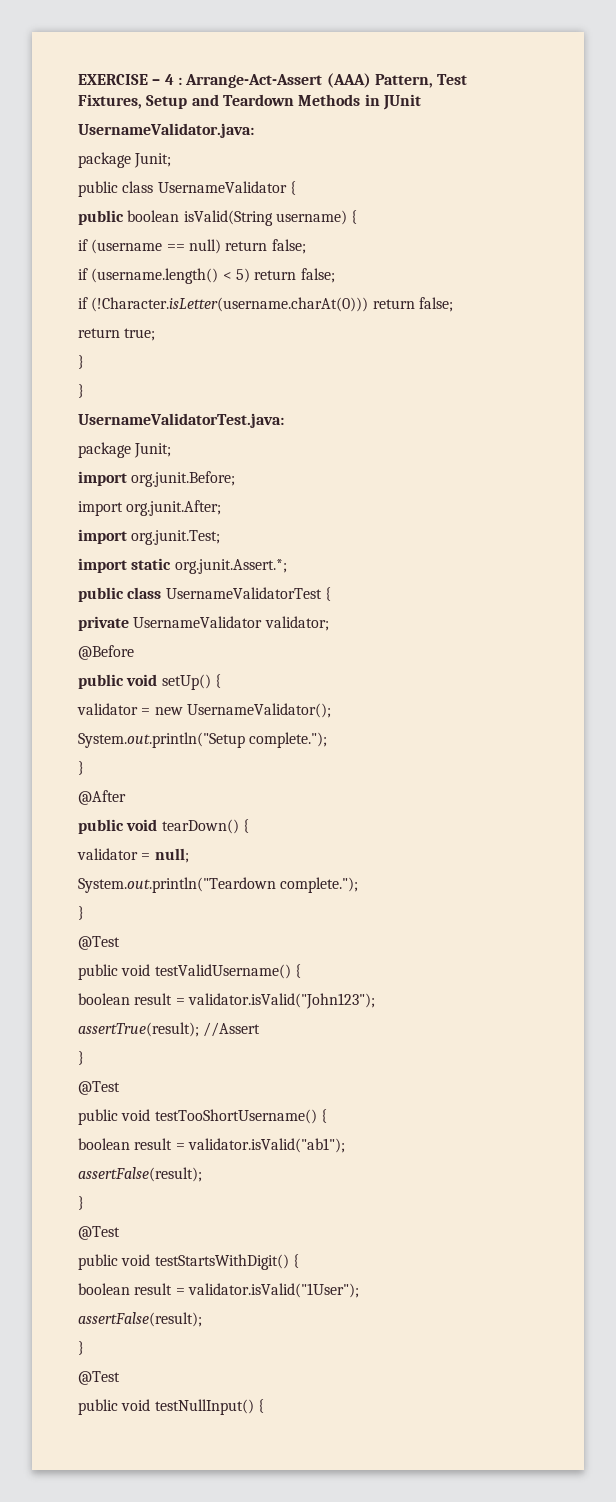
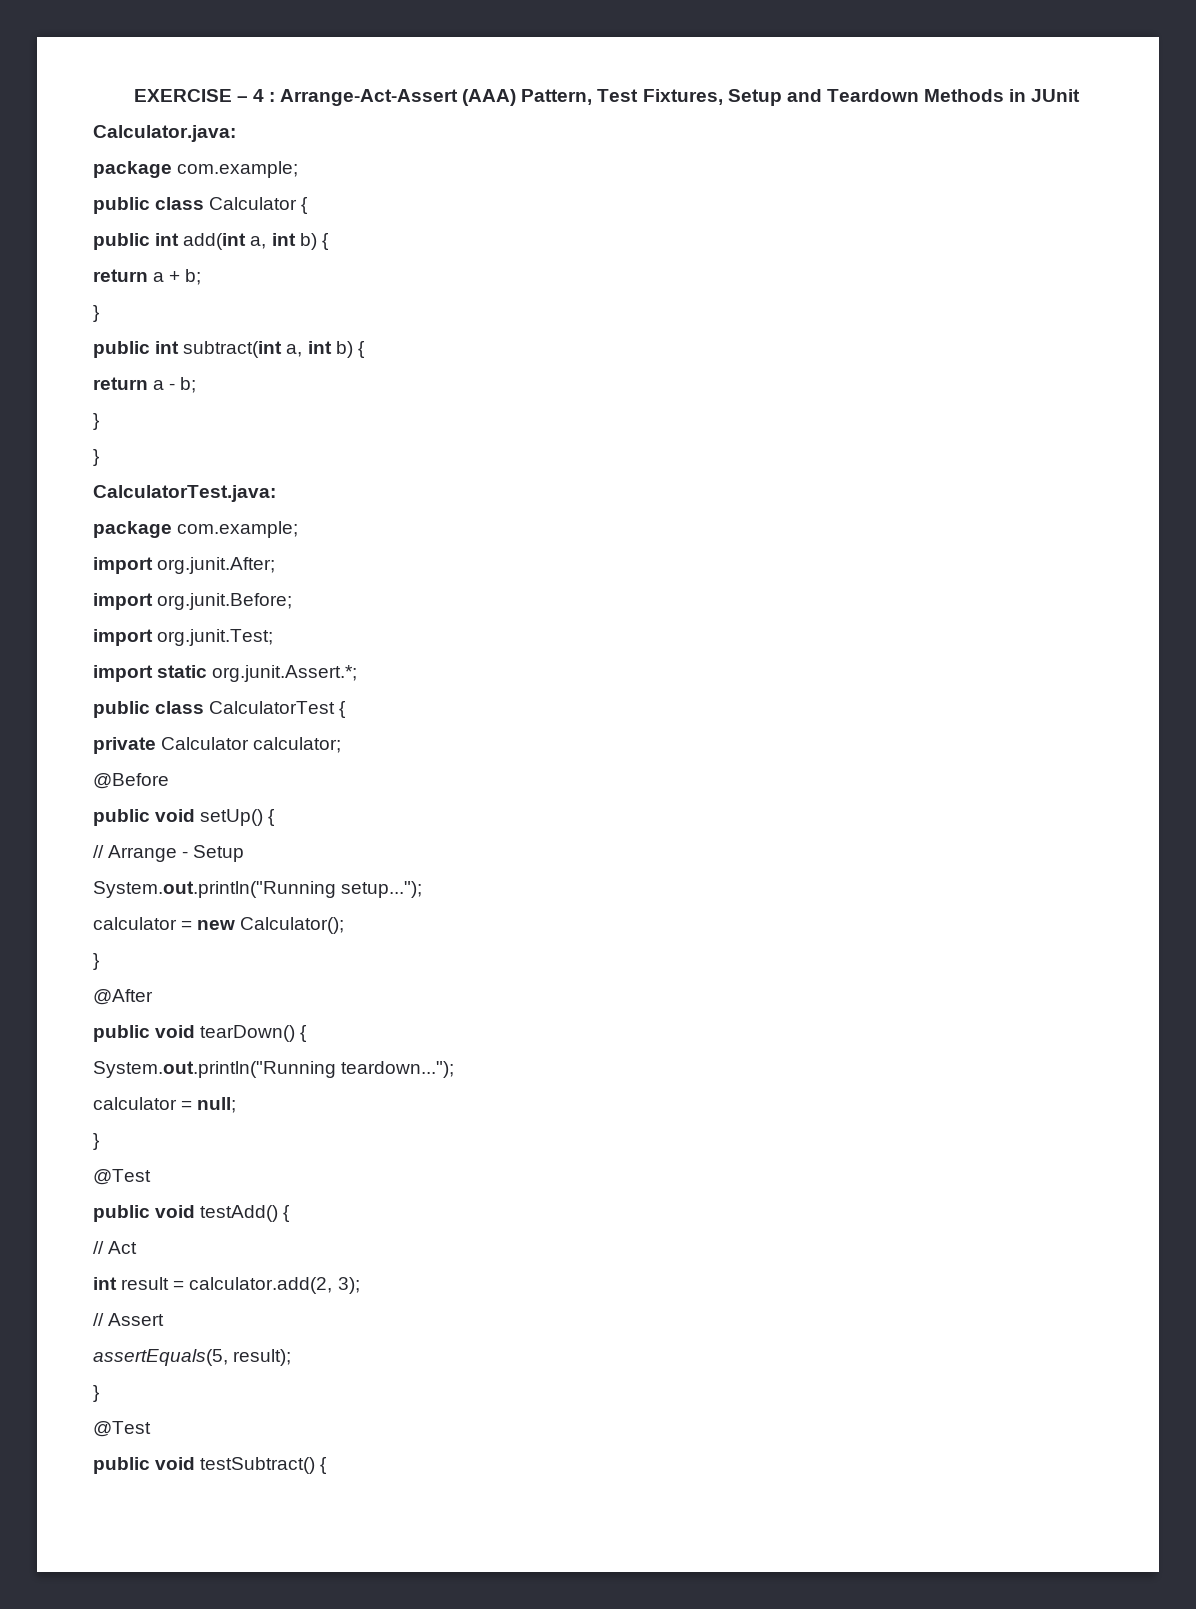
[78,123,254,138] [78,152,172,168] [78,181,287,197] UsernameValidator.java: // package Junit; // public class UsernameValidator -> [93,125,236,142] [93,161,299,178] [93,197,298,214] Calculator.java: // package com.example; // public class Calculator
[127,210,358,226] [78,239,306,254] [78,268,335,284] [78,297,453,312] [78,328,156,341] boolean isValid(String username) { // if (username == null) return false; // if (username.length() < 5) return false; // if (!Character.isLetter(username.charAt(0))) return false; // return true; -> [155,233,329,250] [93,269,202,285] [93,305,99,322] [93,341,365,358] [93,377,197,393] int add(int a, int b) { // return a + b; // } // public int subtract(int a, int b) { // return a - b;
[78,413,284,428] [78,442,172,458] UsernameValidatorTest.java: // package Junit; -> [93,485,276,502] [93,521,299,538] [93,557,276,574] CalculatorTest.java: // package com.example; // import org.junit.After;
[78,500,222,516] // import org.junit.After; -> (293, 601) none
[165,587,322,599] UsernameValidatorTest -> [209,701,336,714] CalculatorTest
[133,616,329,631] UsernameValidator validator; -> [161,737,342,753] Calculator calculator;
[77,703,331,718] [78,732,328,748] validator = new UsernameValidator(); // System.out.println("Setup complete."); -> [93,845,245,862] [93,881,423,898] [93,917,345,934] // Arrange - Setup // System.out.println("Running setup..."); // calculator = new Calculator();
[77,848,138,860] validator -> [93,1061,455,1078] [93,1097,177,1110] System.out.println("Running teardown..."); // calculator
[78,877,359,893] [78,906,84,920] [78,936,120,950] [78,964,301,980] [78,993,375,1009] [78,1022,261,1037] [78,1051,84,1065] [78,1081,120,1095] [78,1109,327,1125] [78,1138,345,1153] [78,1167,202,1182] [78,1196,84,1210] [78,1226,120,1240] [78,1254,299,1270] [78,1283,359,1298] [78,1312,202,1327] [78,1341,84,1355] [78,1371,120,1385] [78,1399,264,1415] // System.out.println("Teardown complete."); // } // @Test // public void testValidUsername() { // boolean result = validator.isValid("John123"); // assertTrue(result); //Assert // } // @Test // public void testTooShortUsername() { // boolean result = validator.isValid("ab1"); // assertFalse(result); // } // @Test // public void testStartsWithDigit() { // boolean result = validator.isValid("1User"); // assertFalse(result); // } // @Test // public void testNullInput() { -> [93,1133,99,1150] [93,1169,151,1185] [93,1205,291,1222] [93,1241,138,1254] [93,1277,360,1294] [93,1313,165,1326] [93,1349,292,1366] [93,1385,99,1402] [93,1421,151,1437] [93,1457,328,1474] // } // @Test // public void testAdd() { // // Act // int result = calculator.add(2, 3); // // Assert // assertEquals(5, result); // } // @Test // public void testSubtract() {

